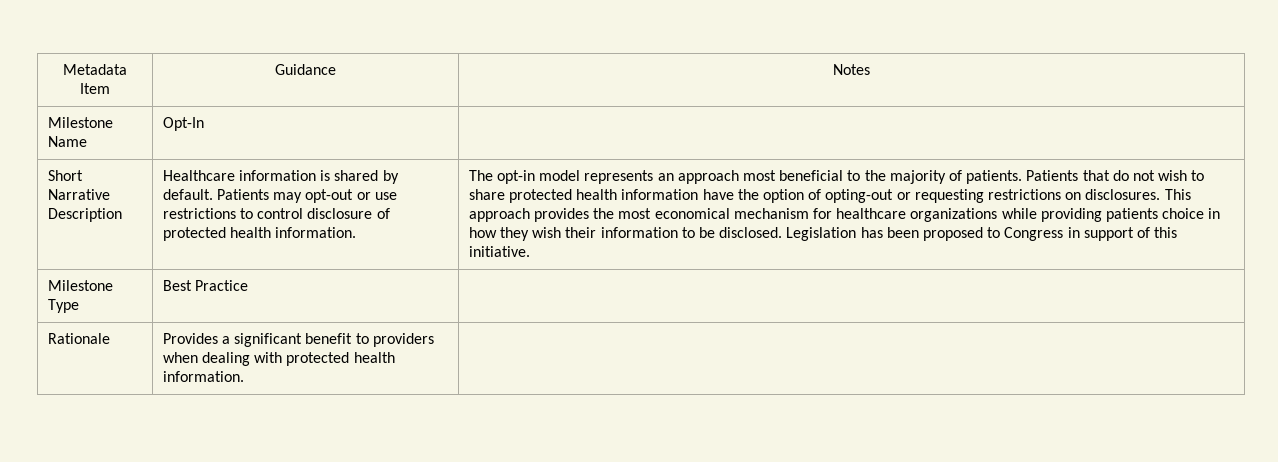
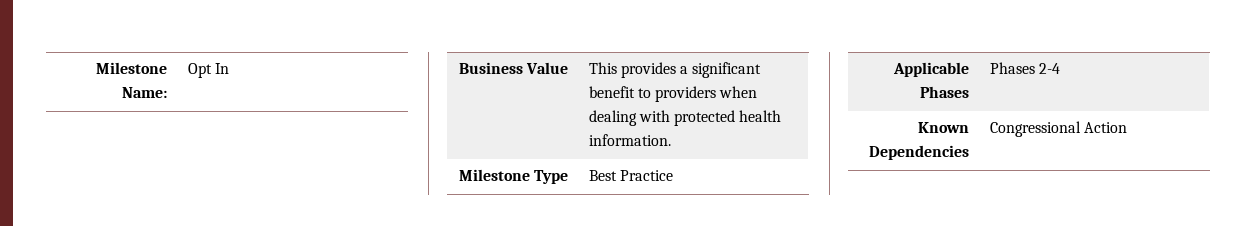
[63,64,127,75] [80,83,110,94] [275,64,336,75] [833,64,870,75] [47,117,113,128] [47,136,87,147] [162,117,204,131] [47,170,83,181] [47,189,110,200] [47,208,122,222] [162,170,399,184] [162,189,397,203] [162,208,390,219] [162,227,357,241] [468,170,1205,184] [468,189,1191,203] [468,208,1221,222] [468,227,1178,241] [468,246,530,257] [47,280,113,291] [47,299,79,313] [162,280,249,291] [47,333,110,344] [162,333,218,344] Metadata Item | Guidance | Notes // Milestone Name | Opt-In | // Short Narrative Description | Healthcare information is shared by default. Patients may opt-out or use restrictions to control disclosure of protected health information. | The opt-in model represents an approach most beneficial to the majority of patients. Patients that do not wish to share protected health information have the option of opting-out or requesting restrictions on disclosures. This approach provides the most economical mechanism for healthcare organizations while providing patients choice in how they wish their information to be disclosed. Legislation has been proposed to Congress in support of this initiative. // Milestone Type | Best Practice | // Rationale | Provides -> [96,62,168,74] [122,87,168,98] [187,63,229,78] [459,62,569,74] [588,62,676,78] Milestone Name: | Opt In // Business Value | This provides
(244, 376) | -> [459,169,569,184] [588,170,673,181] [893,62,970,77] [920,86,970,98] [989,62,1060,74] [918,122,970,133] [869,145,970,160] [989,121,1127,137] // Milestone Type | Best Practice // Applicable Phases | Phases 2-4 // Known Dependencies | Congressional Action

